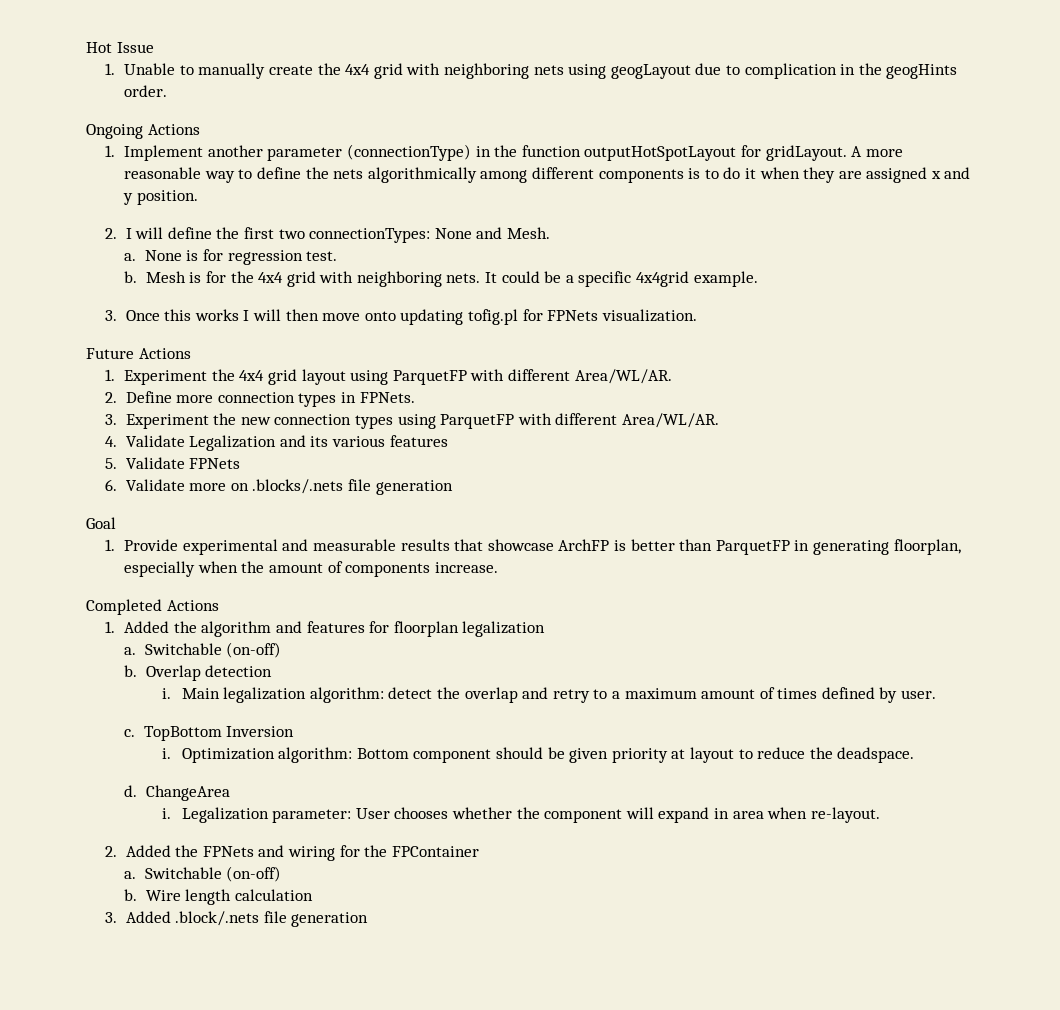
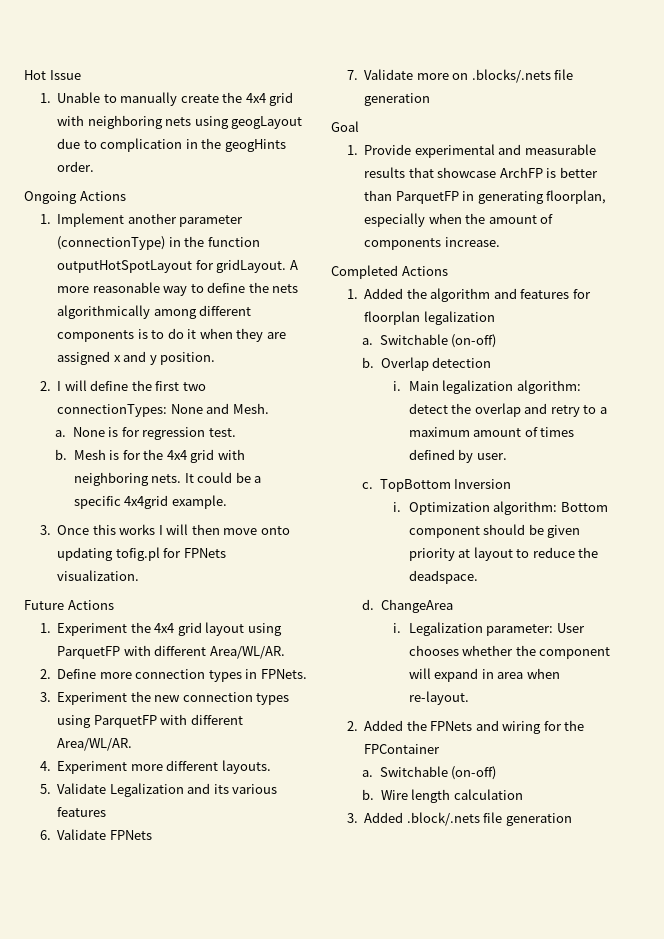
(118, 441) none -> [57,760,271,774] [39,784,51,794] Experiment more different layouts. // 5.
[105,458,118,469] 5. -> [39,830,51,840] 6.
[105,479,118,491] 6. -> [346,70,358,80] 7.

